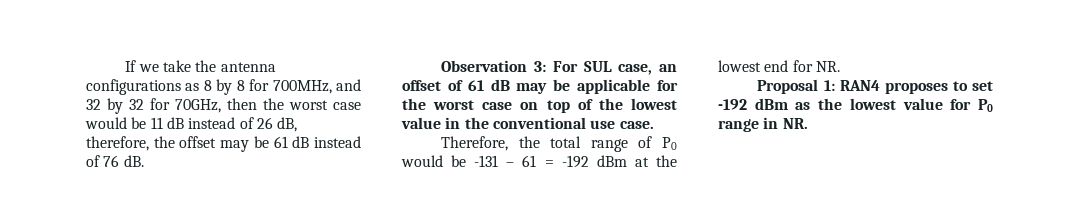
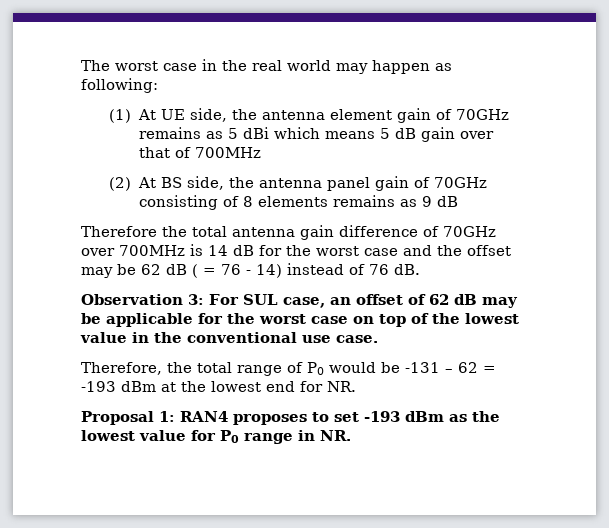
[125,60,276,72] [86,79,361,95] [86,98,361,114] [85,117,298,132] [86,136,310,152] If we take the antenna configurations as 8 by 8 for 700MHz, and 32 by 32 for 70GHz, then the worst case would be 11 dB instead of 26 dB, therefore, the offset may be 61 dB -> [81,59,452,74] [81,78,158,93] [109,108,509,123] [138,127,494,142] [138,147,261,158] [109,176,487,191] [138,195,458,210] [81,225,496,240] [81,244,511,256] [81,264,282,278] The worst case in the real world may happen as following: // (1) At UE side, the antenna element gain of 70GHz remains as 5 dBi which means 5 dB gain over that of 700MHz // (2) At BS side, the antenna panel gain of 70GHz consisting of 8 elements remains as 9 dB // Therefore the total antenna gain difference of 70GHz over 700MHz is 14 dB for the worst case and the offset may be 62 dB ( = 76 - 14)
[467,80,484,91] 61 -> [429,294,449,305] 62
[522,155,589,168] 61 = -192 -> [458,362,496,373] [81,381,116,392] 62 = -193
[718,99,747,110] -192 -> [364,411,400,422] -193

